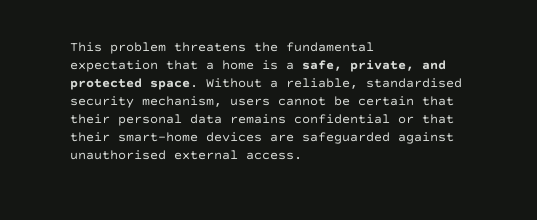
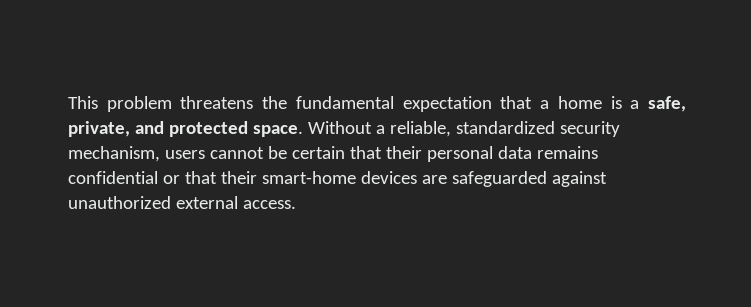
[366,78,462,88] standardised -> [455,121,555,134] standardized
[70,150,166,160] unauthorised -> [68,196,171,209] unauthorized

